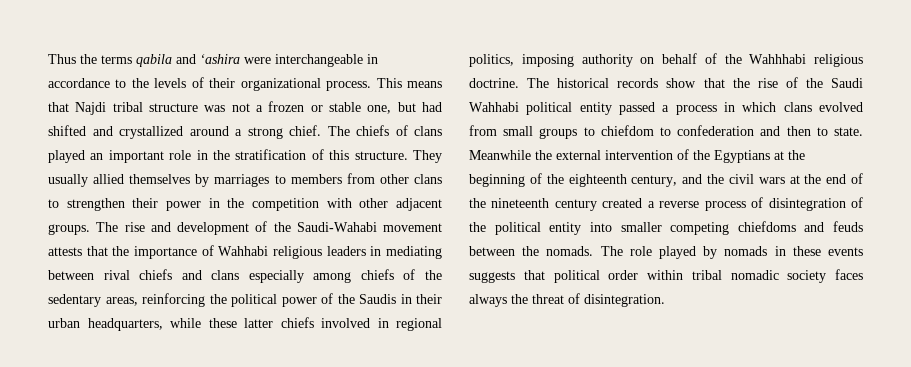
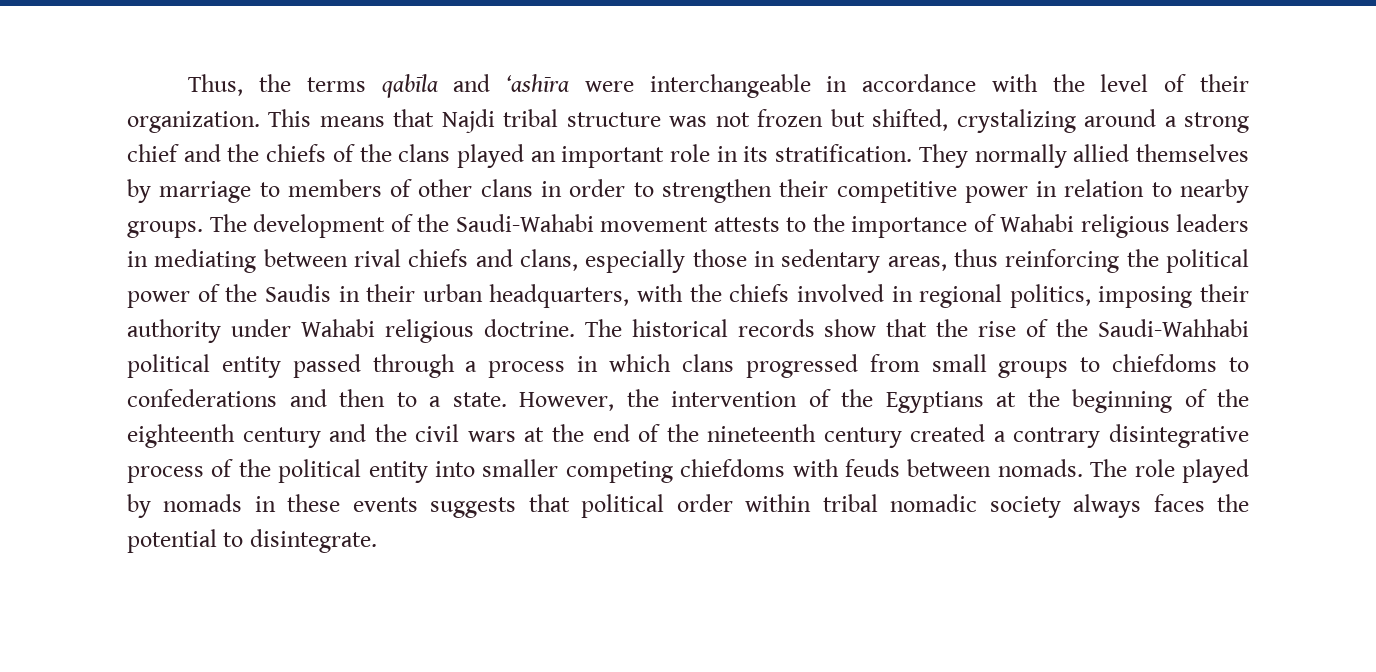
[48,54,76,64] Thus -> [188,74,244,96] Thus,
[136,54,240,67] qabila and ‘ashira -> [381,74,570,98] qabīla and ‘ashīra
[115,77,372,91] to the levels of their organizational process. -> [991,74,1249,92] [127,111,260,133] with the level of their organization.
[256,101,442,114] [48,125,408,139] a frozen or stable one, but had shifted and crystallized around a strong chief. The chiefs of -> [757,109,1250,133] [127,144,392,162] frozen but shifted, crystalizing around a strong chief and the chiefs of the
[213,149,442,163] [48,174,88,187] the stratification of this structure. They usually -> [743,144,1067,168] its stratification. They normally
[214,174,270,187] marriages -> [159,181,252,203] marriage
[346,173,375,184] from -> [390,179,413,197] of
(442, 179) none -> [541,179,626,197] in order
(159, 203) none -> [836,181,957,203] competitive
[227,198,443,211] [48,222,171,235] the competition with other adjacent groups. The rise and -> [1064,179,1249,203] [127,214,247,238] relation to nearby groups. The
[86,246,108,256] that -> [786,217,806,232] to
[218,246,269,256] Wahhabi -> [1000,214,1074,232] Wahabi
[211,269,442,283] clans especially among chiefs of the -> [520,249,775,273] clans, especially those in
(138, 301) none -> [954,249,999,267] thus
[170,318,273,328] while these latter -> [637,284,722,302] with the
[581,53,807,67] authority on behalf of the Wahhhabi -> [1200,284,1249,302] [127,319,375,343] their authority under Wahabi
[831,78,863,88] [469,102,519,112] Saudi Wahhabi -> [1098,319,1250,337] Saudi-Wahhabi
(655, 108) none -> [372,354,455,378] through
[819,102,863,112] evolved -> [745,354,858,378] progressed
[600,125,863,136] [469,150,601,160] chiefdom to confederation and then to state. Meanwhile the external -> [1112,354,1249,372] [127,389,659,411] chiefdoms to confederations and then to a state. However, the
[631,175,678,187] century, -> [242,427,321,448] century
[659,197,846,211] reverse process of disintegration -> [1013,424,1249,448] [127,466,204,483] contrary disintegrative process
[804,222,825,232] and -> [792,459,839,477] with
[522,246,540,256] the -> (992, 468) none
[835,269,863,280] [469,293,665,307] faces always the threat of disintegration. -> [1073,494,1250,518] [127,529,377,553] always faces the potential to disintegrate.

